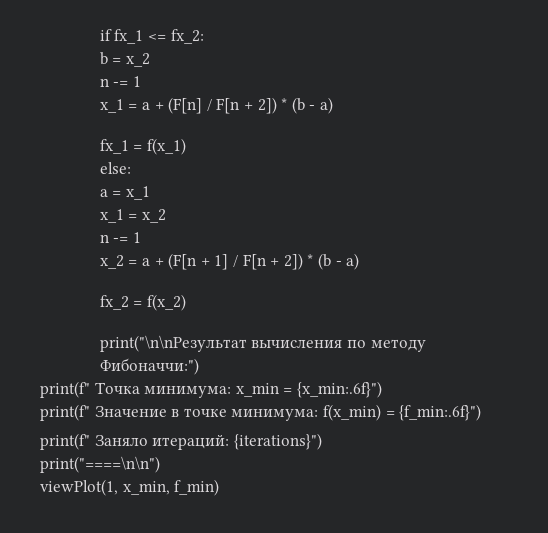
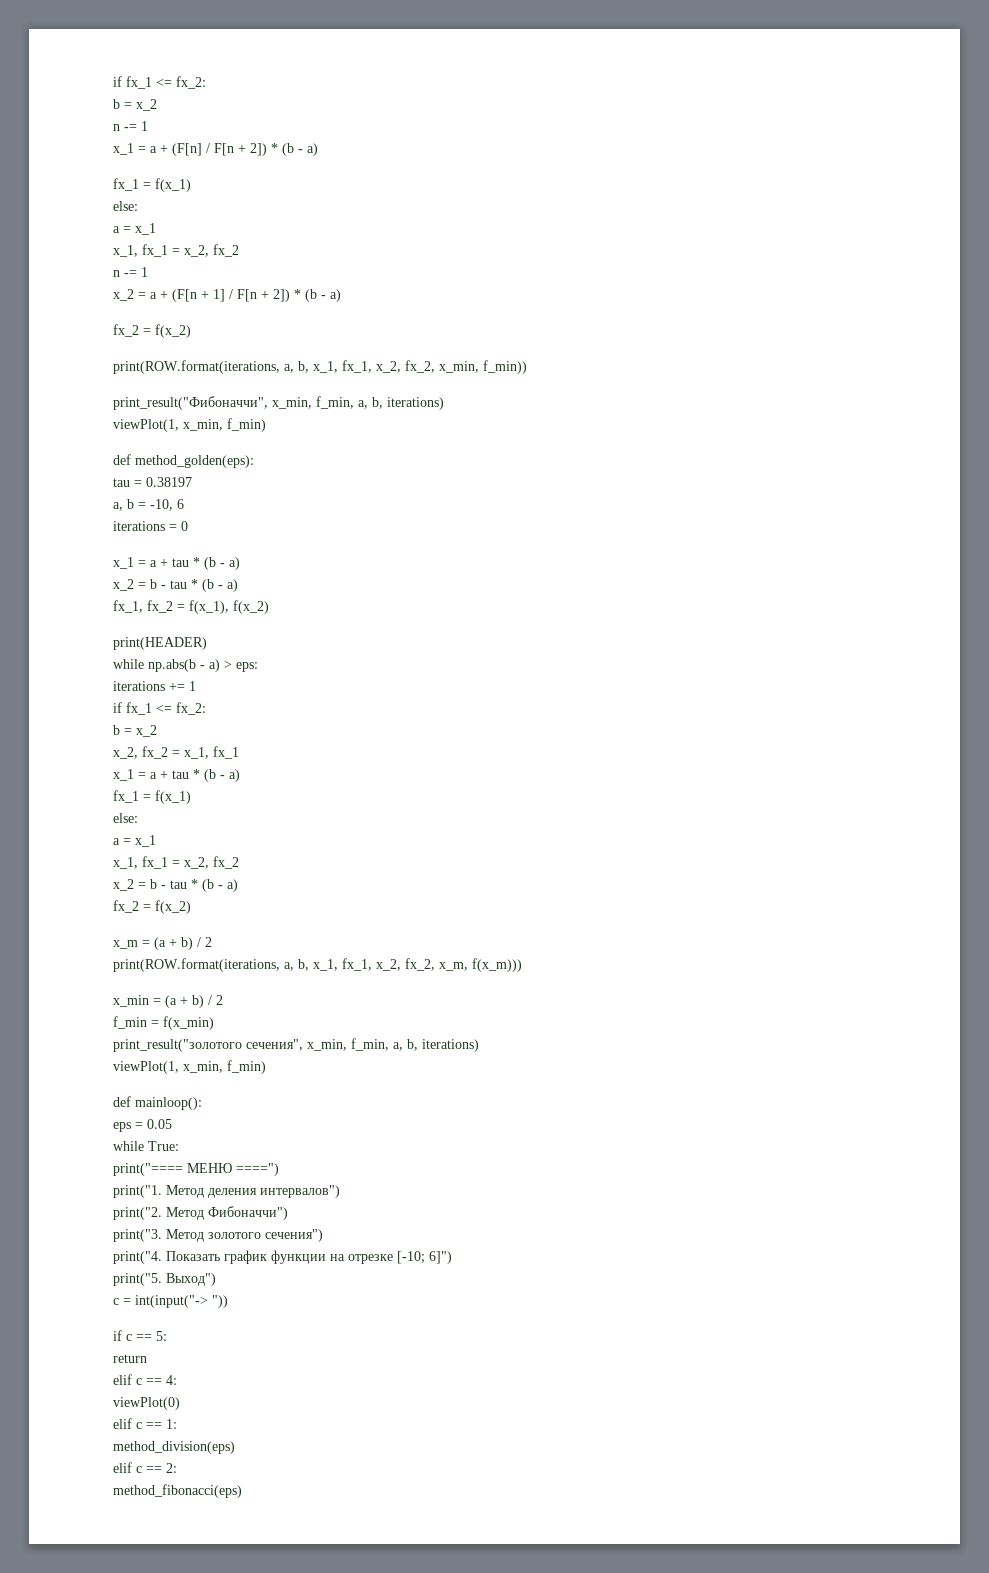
[99,209,167,223] x_1 = x_2 -> [112,244,239,257] x_1, fx_1 = x_2, fx_2
[99,335,426,352] [99,358,199,375] [40,381,382,398] [40,404,482,421] [40,433,322,450] [40,456,160,473] [40,479,220,496] print("\n\nРезультат вычисления по методу Фибоначчи:") // print(f" Точка минимума: x_min = {x_min:.6f}") // print(f" Значение в точке минимума: f(x_min) = {f_min:.6f}") // print(f" Заняло итераций: {iterations}") // print("====\n\n") // viewPlot(1, x_min, f_min) -> [112,360,527,374] [112,396,444,410] [112,418,266,432] [112,454,254,468] [112,477,192,487] [112,499,184,511] [112,521,188,531] [112,557,240,570] [112,579,238,592] [112,600,269,614] [112,637,207,650] [112,659,258,672] [112,681,196,691] [112,702,206,715] [112,725,157,737] [112,746,239,759] [112,769,240,782] [112,790,191,804] [112,813,138,823] [112,835,156,847] [112,856,239,869] [112,879,238,892] [112,900,191,914] [112,937,212,950] [112,958,522,972] [112,995,223,1008] [112,1016,214,1030] [112,1038,479,1052] [112,1060,266,1074] [112,1096,202,1110] [112,1119,172,1132] [112,1141,179,1151] [112,1163,279,1176] [112,1185,340,1198] [112,1206,288,1220] [112,1229,323,1242] [112,1250,452,1264] [112,1273,216,1286] [112,1295,228,1308] [112,1330,167,1341] [112,1354,147,1363] [112,1374,177,1385] [112,1397,180,1410] [112,1418,177,1429] [112,1441,235,1454] [112,1462,177,1473] [112,1484,242,1498] print(ROW.format(iterations, a, b, x_1, fx_1, x_2, fx_2, x_min, f_min)) // print_result("Фибоначчи", x_min, f_min, a, b, iterations) // viewPlot(1, x_min, f_min) // def method_golden(eps): // tau = 0.38197 // a, b = -10, 6 // iterations = 0 // x_1 = a + tau * (b - a) // x_2 = b - tau * (b - a) // fx_1, fx_2 = f(x_1), f(x_2) // print(HEADER) // while np.abs(b - a) > eps: // iterations += 1 // if fx_1 <= fx_2: // b = x_2 // x_2, fx_2 = x_1, fx_1 // x_1 = a + tau * (b - a) // fx_1 = f(x_1) // else: // a = x_1 // x_1, fx_1 = x_2, fx_2 // x_2 = b - tau * (b - a) // fx_2 = f(x_2) // x_m = (a + b) / 2 // print(ROW.format(iterations, a, b, x_1, fx_1, x_2, fx_2, x_m, f(x_m))) // x_min = (a + b) / 2 // f_min = f(x_min) // print_result("золотого сечения", x_min, f_min, a, b, iterations) // viewPlot(1, x_min, f_min) // def mainloop(): // eps = 0.05 // while True: // print("==== МЕНЮ ====") // print("1. Метод деления интервалов") // print("2. Метод Фибоначчи") // print("3. Метод золотого сечения") // print("4. Показать график функции на отрезке [-10; 6]") // print("5. Выход") // c = int(input("-> ")) // if c == 5: // return // elif c == 4: // viewPlot(0) // elif c == 1: // method_division(eps) // elif c == 2: // method_fibonacci(eps)

